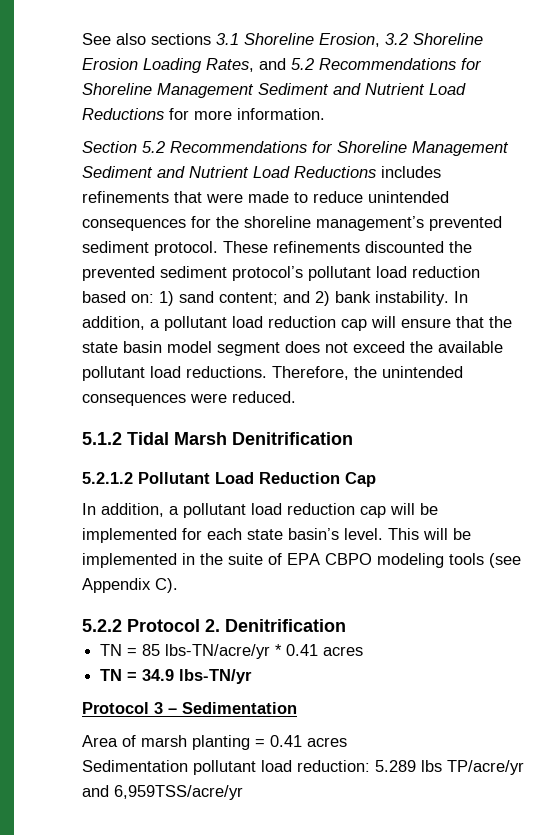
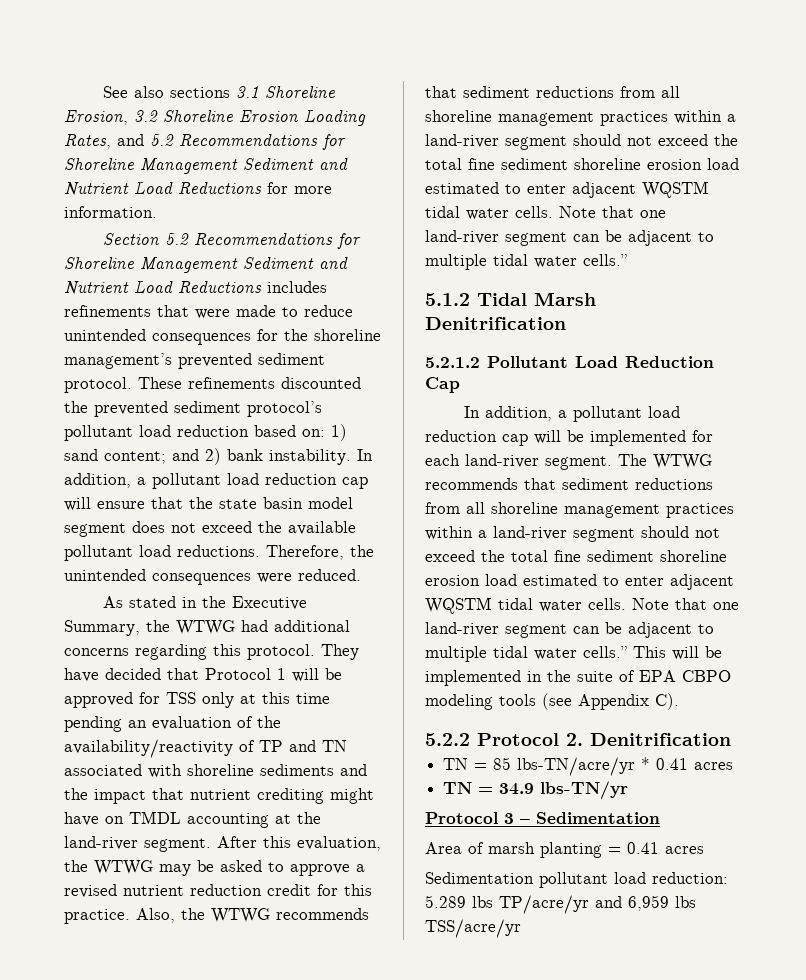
(296, 397) none -> [102,596,307,610] [64,620,350,636] [64,644,359,660] [64,668,342,682] [64,692,330,708] [64,716,281,732] [64,739,347,758] [64,764,367,778] [64,788,374,804] [64,811,321,828] [64,836,381,852] [64,860,365,876] [64,884,372,898] [64,908,369,924] [425,86,680,98] [425,110,736,126] [425,134,738,150] [425,158,739,170] [425,181,709,198] [425,206,666,220] [425,230,714,246] [425,254,627,270] // As stated in the Executive Summary, the WTWG had additional concerns regarding this protocol. They have decided that Protocol 1 will be approved for TSS only at this time pending an evaluation of the availability/reactivity of TP and TN associated with shoreline sediments and the impact that nutrient crediting might have on TMDL accounting at the land-river segment. After this evaluation, the WTWG may be asked to approve a revised nutrient reduction credit for this practice. Also, the WTWG recommends that sediment reductions from all shoreline management practices within a land-river segment should not exceed the total fine sediment shoreline erosion load estimated to enter adjacent WQSTM tidal water cells. Note that one land-river segment can be adjacent to multiple tidal water cells.”
[247,528,383,540] state basin’s level. -> [465,454,712,470] [425,478,713,490] [425,502,734,518] [425,526,720,542] [425,550,727,562] [425,574,734,590] [425,597,739,614] [425,622,714,638] [425,646,627,662] land-river segment. The WTWG recommends that sediment reductions from all shoreline management practices within a land-river segment should not exceed the total fine sediment shoreline erosion load estimated to enter adjacent WQSTM tidal water cells. Note that one land-river segment can be adjacent to multiple tidal water cells.”
[114,785,243,800] 6,959TSS/acre/yr -> [628,895,696,911] [425,919,521,938] 6,959 lbs TSS/acre/yr

